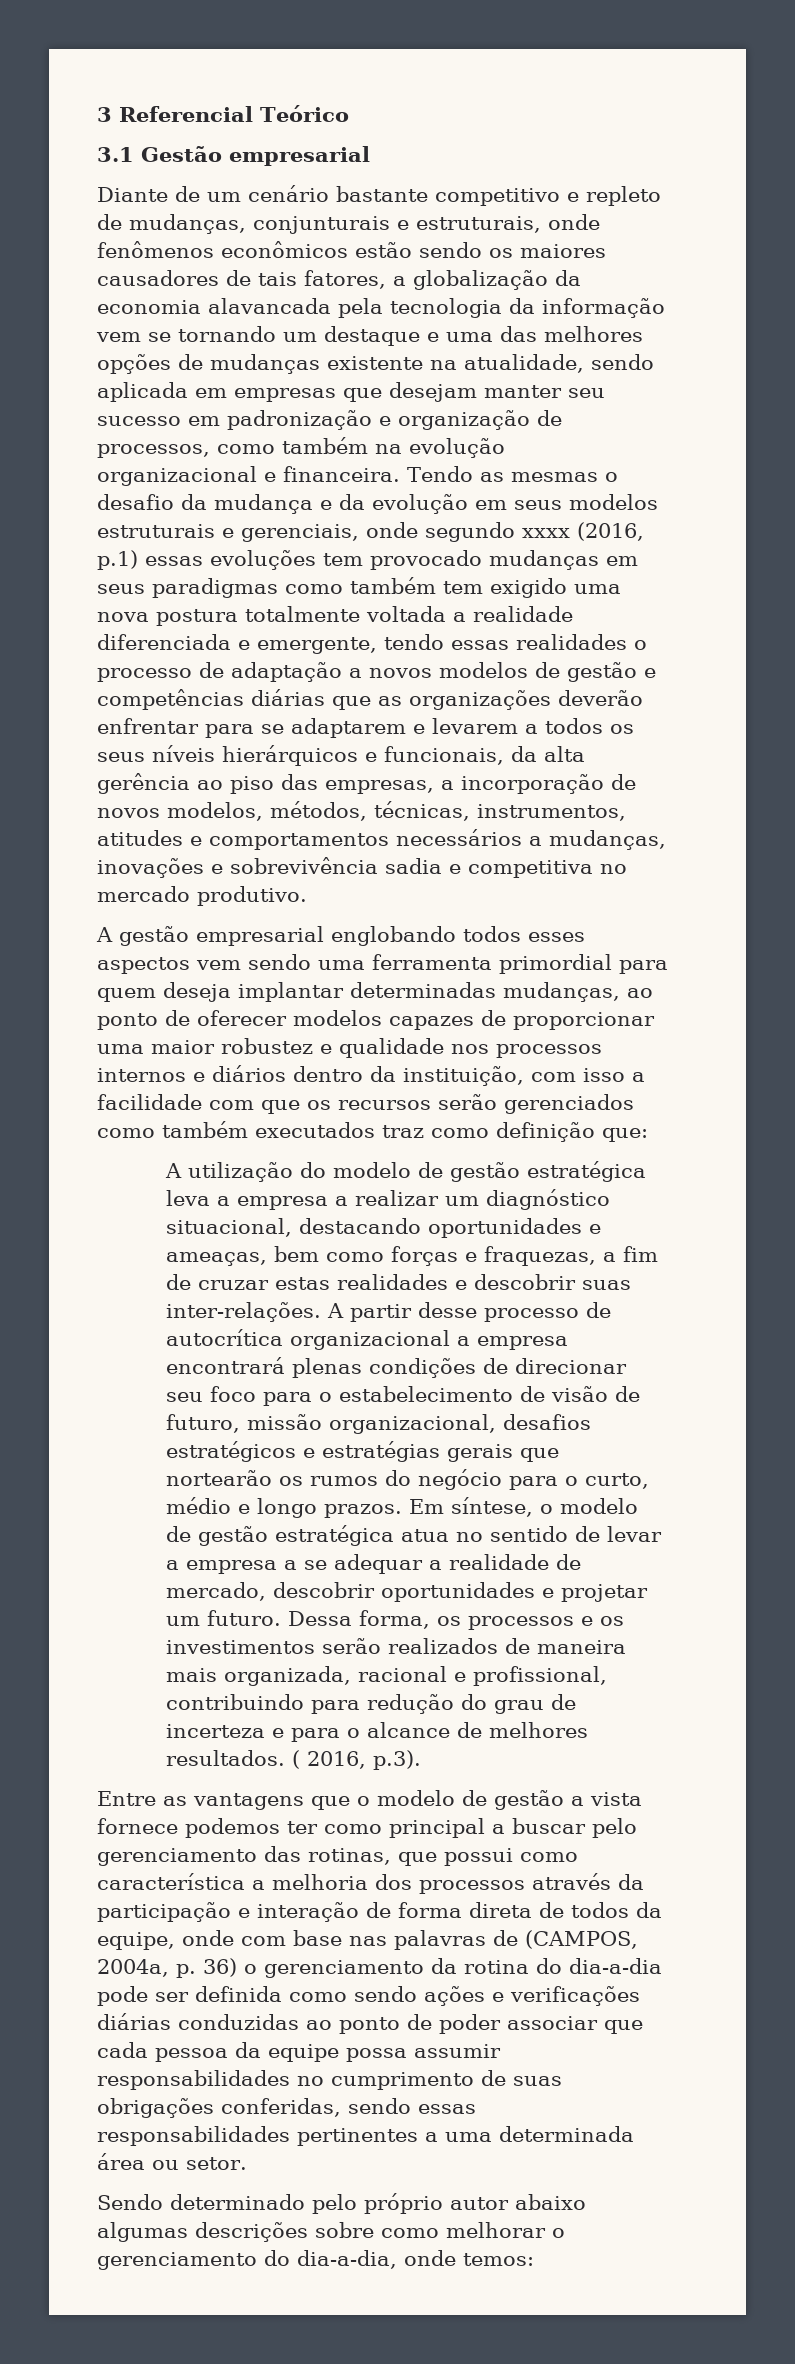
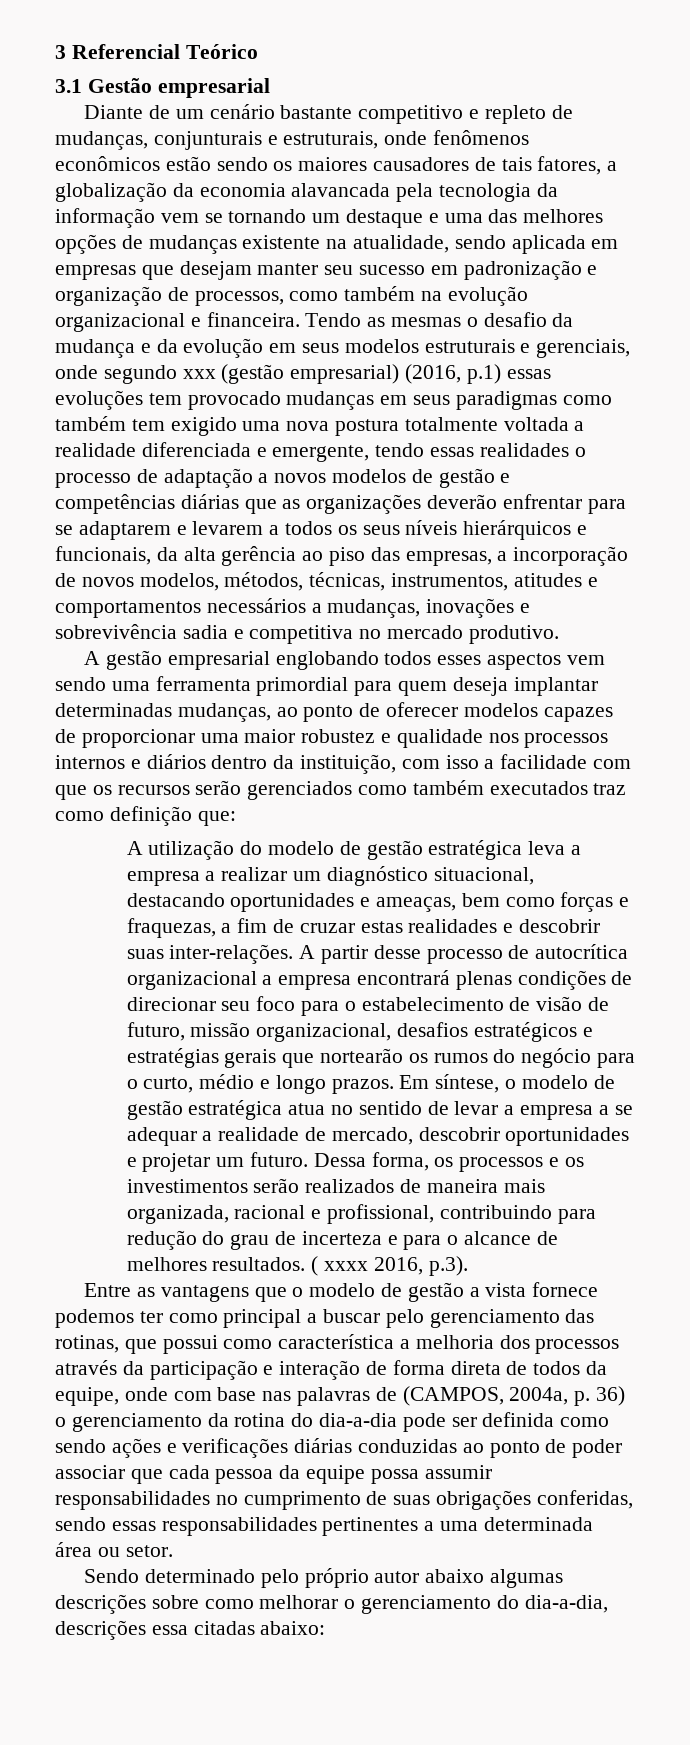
[522,528,570,538] xxxx -> [182,364,400,384] xxx (gestão empresarial)
(301, 1759) none -> [323,1261,368,1271] xxxx
[404,2250,534,2266] onde temos: -> [55,1620,326,1640] descrições essa citadas abaixo:

